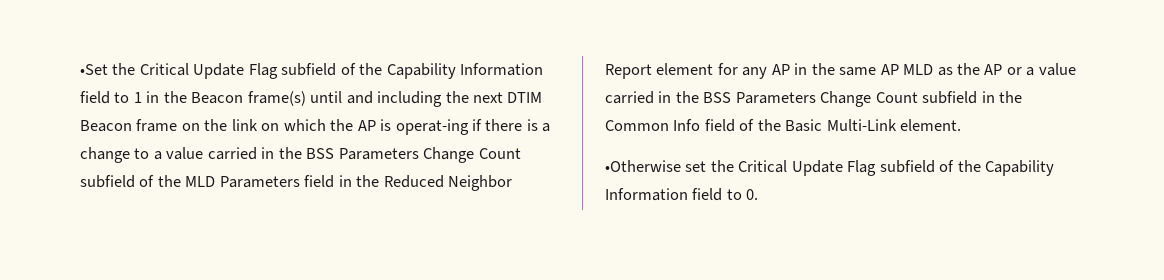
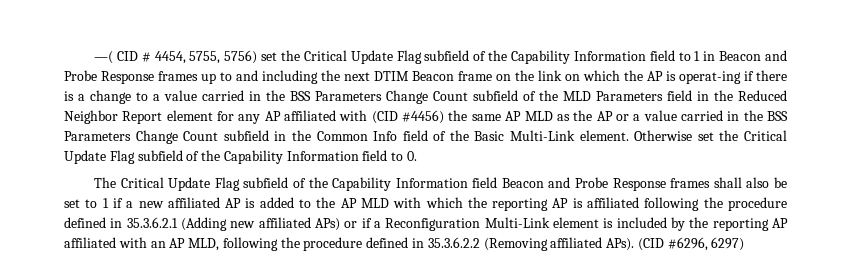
[80,64,108,75] •Set -> [94,50,278,64] —( CID # 4454, 5755, 5756) set
[163,91,343,106] the Beacon frame(s) until -> [719,50,787,61] [64,70,232,84] Beacon and Probe Response frames up to
[794,63,808,75] in -> [284,110,445,124] affiliated with (CID #4456)
[605,160,681,172] // •Otherwise -> [634,130,693,141] Otherwise
(759, 194) none -> [94,177,788,191] [64,197,787,211] [64,217,789,231] [64,237,745,251] // The Critical Update Flag subfield of the Capability Information field Beacon and Probe Response frames shall also be set to 1 if a new affiliated AP is added to the AP MLD with which the reporting AP is affiliated following the procedure defined in 35.3.6.2.1 (Adding new affiliated APs) or if a Reconfiguration Multi-Link element is included by the reporting AP affiliated with an AP MLD, following the procedure defined in 35.3.6.2.2 (Removing affiliated APs). (CID #6296, 6297)

